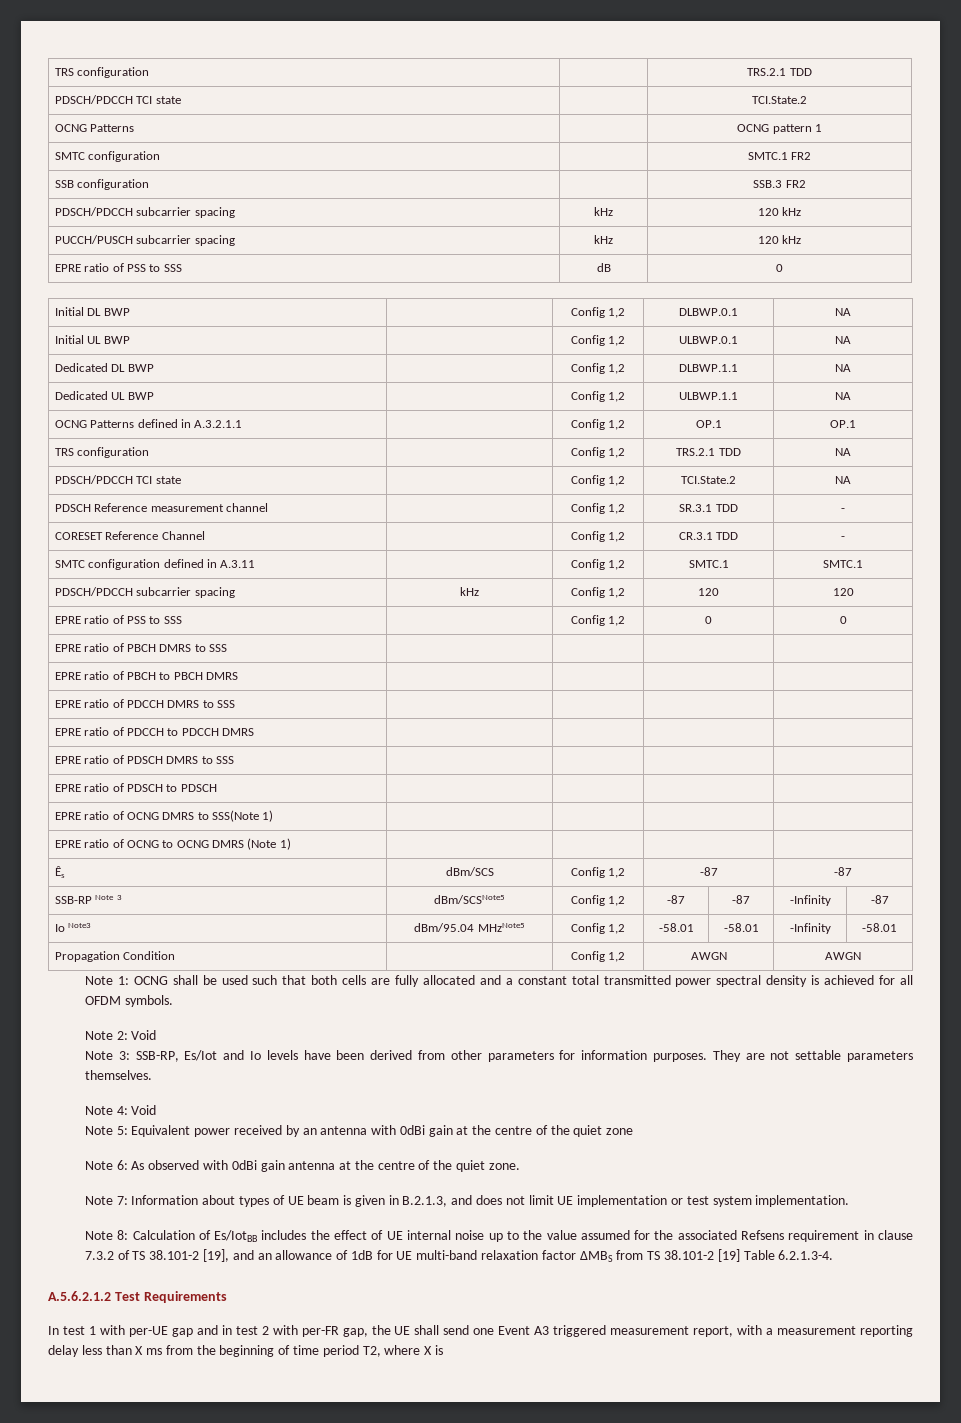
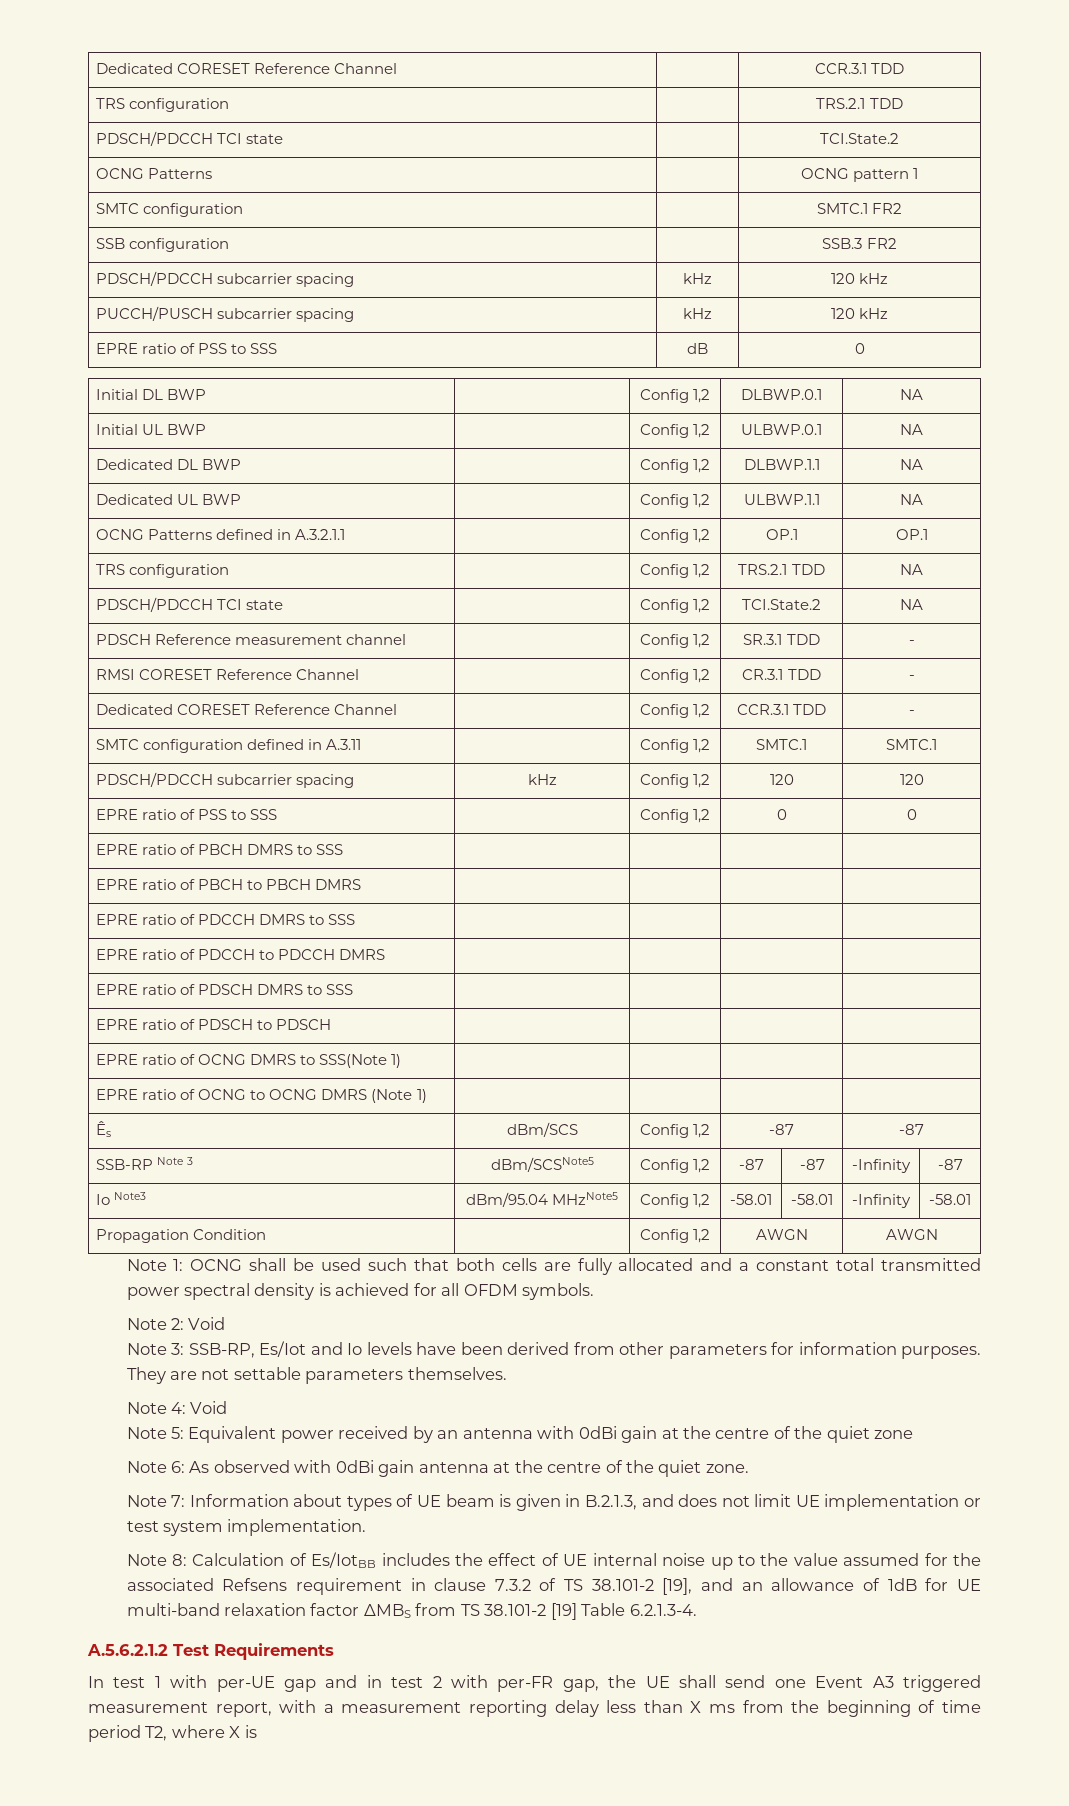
(54, 72) none -> [96,63,398,74] [814,63,905,74] Dedicated CORESET Reference Channel | | CCR.3.1 TDD //
(845, 510) none -> [96,669,136,680] RMSI
(845, 538) none -> [96,704,398,715] [639,704,711,718] [736,704,827,715] [908,710,915,715] // Dedicated CORESET Reference Channel | | Config 1,2 | CCR.3.1 TDD | -

